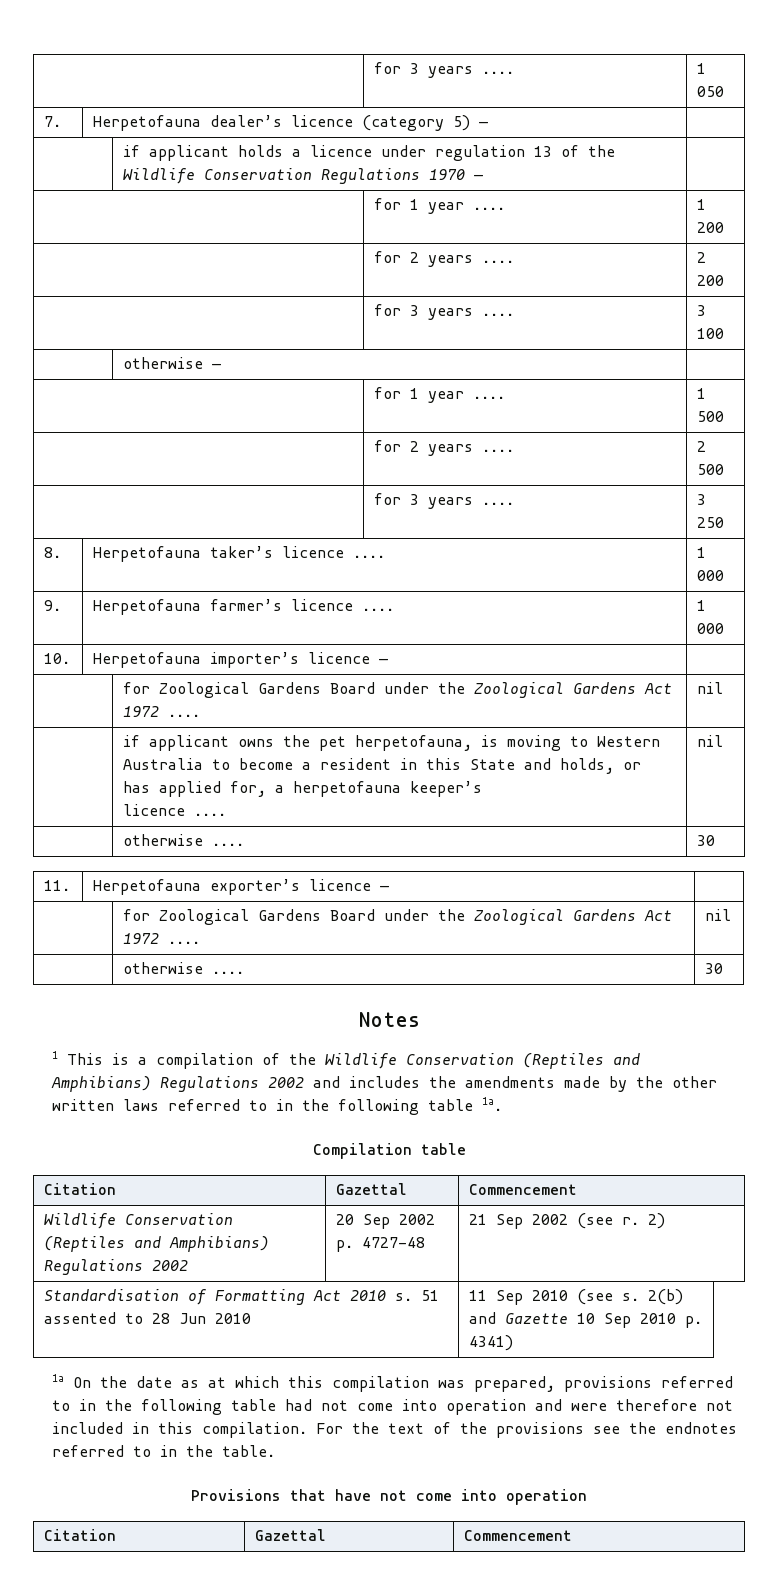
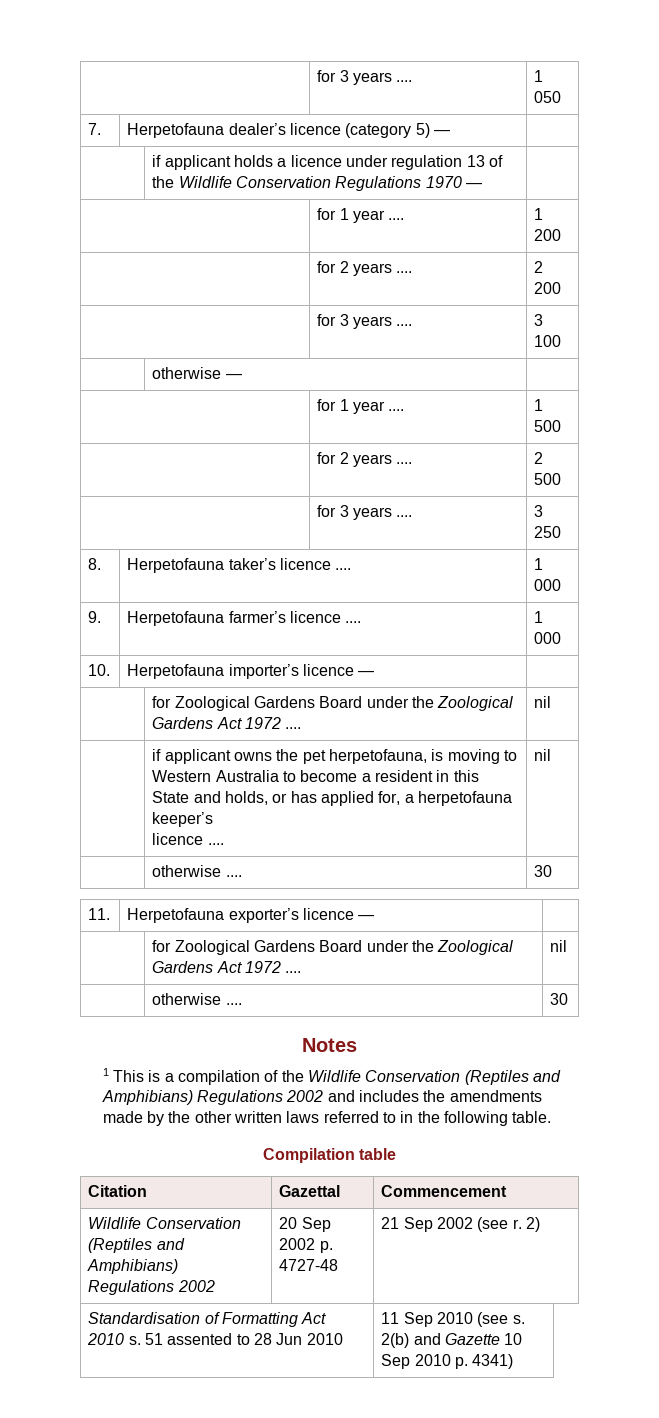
[428,1097,503,1111] table 1a. -> [512,1111,552,1123] table.
[52,1374,734,1392] [52,1399,734,1415] [52,1422,738,1438] [52,1445,276,1457] [191,1489,587,1505] [44,1529,117,1541] [255,1529,327,1541] [464,1530,573,1541] // 1a On the date as at which this compilation was prepared, provisions referred to in the following table had not come into operation and were therefore not included in this compilation. For the text of the provisions see the endnotes referred to in the table. // Provisions that have not come into operation // Citation | Gazettal | Commencement -> (514, 1361) none

